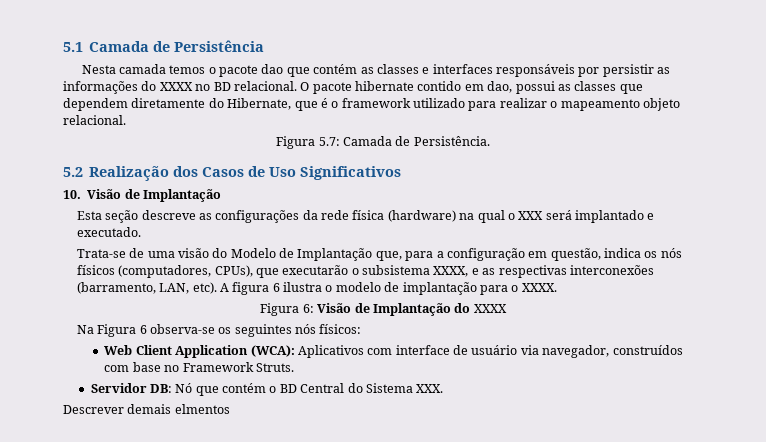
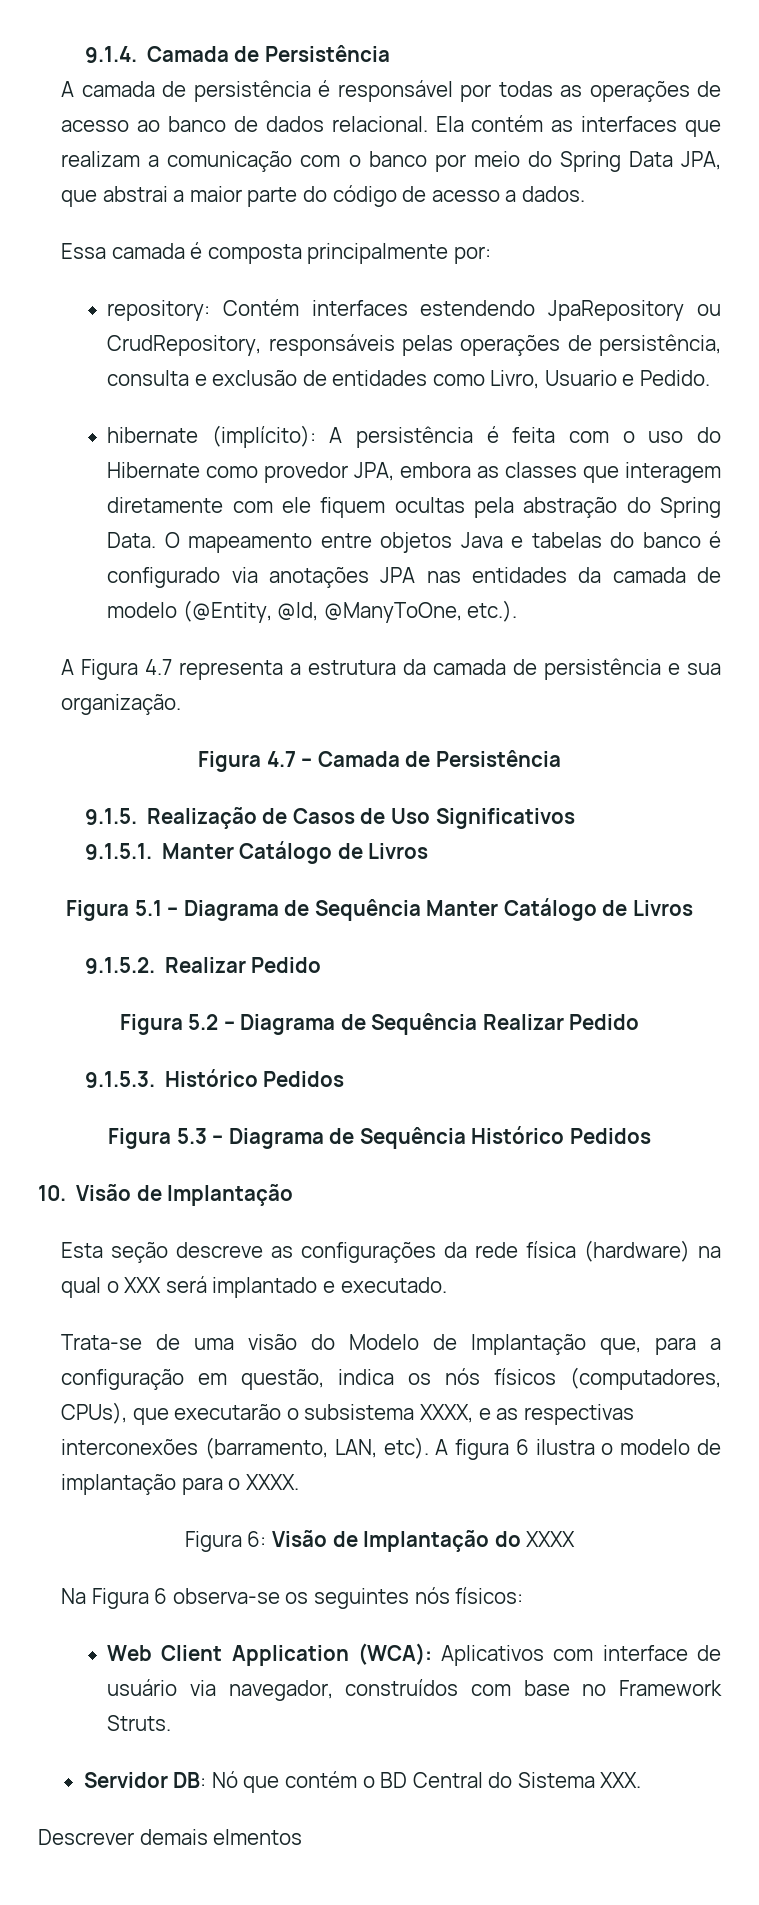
[63,40,265,52] [81,64,671,77] [63,81,643,94] [63,98,680,111] [63,115,126,125] [276,136,490,149] [63,166,402,181] 5.1 Camada de Persistência // Nesta camada temos o pacote dao que contém as classes e interfaces responsáveis por persistir as informações do XXXX no BD relacional. O pacote hibernate contido em dao, possui as classes que dependem diretamente do Hibernate, que é o framework utilizado para realizar o mapeamento objeto relacional. // Figura 5.7: Camada de Persistência. // 5.2 Realização dos Casos de Uso Significativos -> [84,45,390,63] [61,80,721,102] [61,115,721,137] [61,151,721,172] [61,185,585,207] [61,242,491,264] [107,299,721,321] [107,334,722,356] [107,370,710,389] [107,425,722,448] [107,462,721,483] [107,497,721,518] [107,531,722,553] [107,567,721,588] [107,600,518,623] [61,658,721,680] [61,694,182,715] [198,750,561,772] [84,807,575,829] [84,841,429,864] [66,898,693,921] [84,957,322,974] [119,1013,640,1035] [84,1069,345,1088] [108,1126,651,1149] 9.1.4. Camada de Persistência // A camada de persistência é responsável por todas as operações de acesso ao banco de dados relacional. Ela contém as interfaces que realizam a comunicação com o banco por meio do Spring Data JPA, que abstrai a maior parte do código de acesso a dados. // Essa camada é composta principalmente por: // repository: Contém interfaces estendendo JpaRepository ou CrudRepository, responsáveis pelas operações de persistência, consulta e exclusão de entidades como Livro, Usuario e Pedido. // hibernate (implícito): A persistência é feita com o uso do Hibernate como provedor JPA, embora as classes que interagem diretamente com ele fiquem ocultas pela abstração do Spring Data. O mapeamento entre objetos Java e tabelas do banco é configurado via anotações JPA nas entidades da camada de modelo (@Entity, @Id, @ManyToOne, etc.). // A Figura 4.7 representa a estrutura da camada de persistência e sua organização. // Figura 4.7 – Camada de Persistência // 9.1.5. Realização de Casos de Uso Significativos // 9.1.5.1. Manter Catálogo de Livros // Figura 5.1 – Diagrama de Sequência Manter Catálogo de Livros // 9.1.5.2. Realizar Pedido // Figura 5.2 – Diagrama de Sequência Realizar Pedido // 9.1.5.3. Histórico Pedidos // Figura 5.3 – Diagrama de Sequência Histórico Pedidos

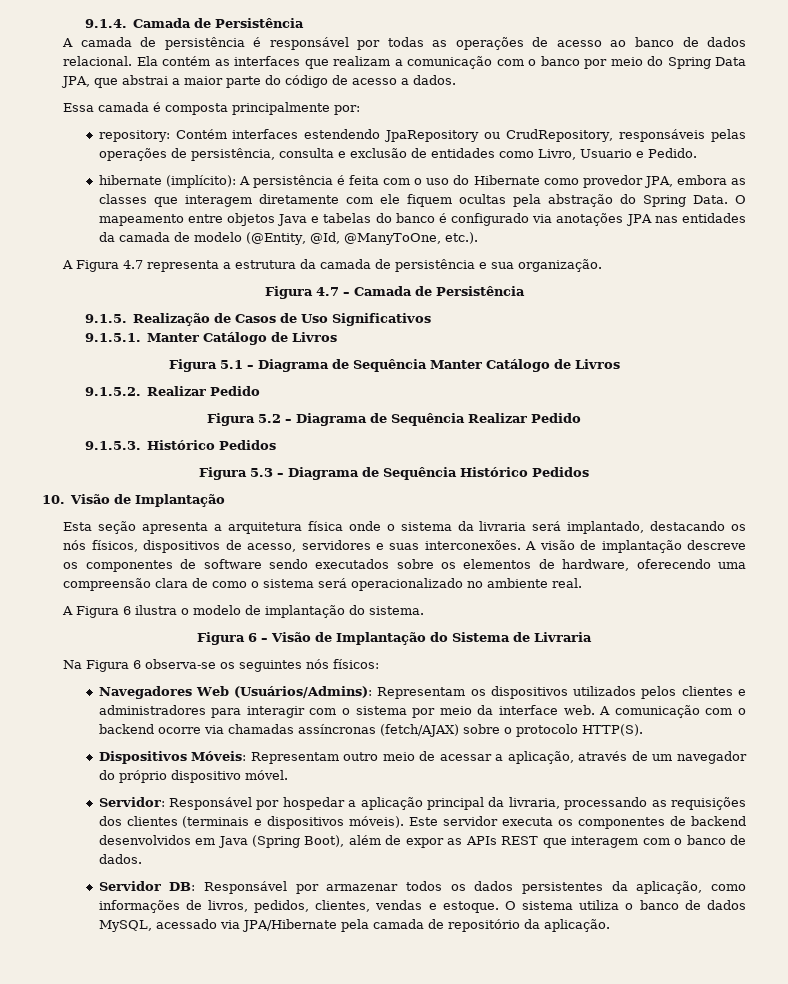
[176,1240,721,1263] [61,1276,447,1298] [61,1334,721,1355] [61,1367,721,1390] [61,1402,634,1425] [61,1437,510,1460] descreve as configurações da rede física (hardware) na qual o XXX será implantado e executado. // Trata-se de uma visão do Modelo de Implantação que, para a configuração em questão, indica os nós físicos (computadores, CPUs), que executarão o subsistema XXXX, e as respectivas interconexões (barramento, LAN, etc). A figura -> [142,521,746,534] [63,540,746,553] [63,559,747,572] [63,578,583,591] [62,606,120,618] apresenta a arquitetura física onde o sistema da livraria será implantado, destacando os nós físicos, dispositivos de acesso, servidores e suas interconexões. A visão de implantação descreve os componentes de software sendo executados sobre os elementos de hardware, oferecendo uma compreensão clara de como o sistema será operacionalizado no ambiente real. // A Figura
[181,1474,299,1495] [184,1531,267,1552] para o XXXX. // Figura 6: -> [349,605,425,615] [197,632,268,645] do sistema. // Figura 6 –
[526,1531,576,1547] XXXX -> [452,632,592,642] Sistema de Livraria
[107,1643,722,1666] [107,1679,722,1701] [107,1715,172,1731] [83,1771,642,1793] [38,1829,303,1845] Web Client Application (WCA): Aplicativos com interface de usuário via navegador, construídos com base no Framework Struts. // Servidor DB: Nó que contém o BD Central do Sistema XXX. // Descrever demais elmentos -> [98,686,747,699] [98,705,746,718] [98,724,643,737] [98,751,747,764] [98,770,288,783] [98,797,747,810] [98,816,747,829] [98,835,747,848] [98,854,142,864] [98,881,746,894] [98,900,746,913] [98,919,610,932] Navegadores Web (Usuários/Admins): Representam os dispositivos utilizados pelos clientes e administradores para interagir com o sistema por meio da interface web. A comunicação com o backend ocorre via chamadas assíncronas (fetch/AJAX) sobre o protocolo HTTP(S). // Dispositivos Móveis: Representam outro meio de acessar a aplicação, através de um navegador do próprio dispositivo móvel. // Servidor: Responsável por hospedar a aplicação principal da livraria, processando as requisições dos clientes (terminais e dispositivos móveis). Este servidor executa os componentes de backend desenvolvidos em Java (Spring Boot), além de expor as APIs REST que interagem com o banco de dados. // Servidor DB: Responsável por armazenar todos os dados persistentes da aplicação, como informações de livros, pedidos, clientes, vendas e estoque. O sistema utiliza o banco de dados MySQL, acessado via JPA/Hibernate pela camada de repositório da aplicação.

